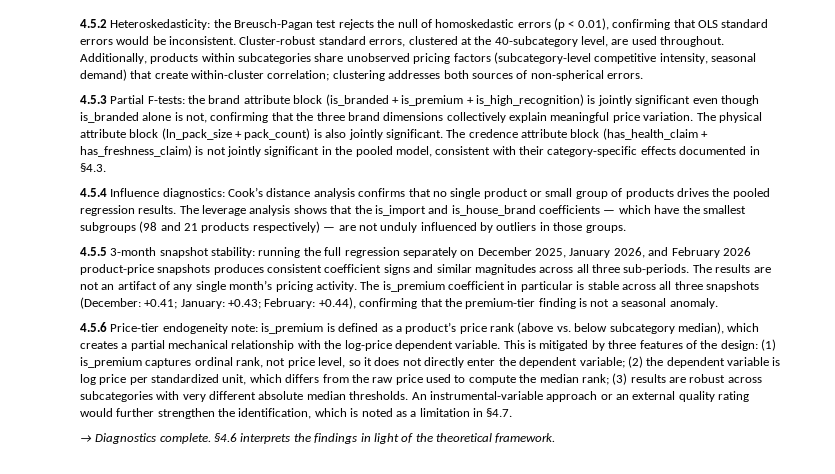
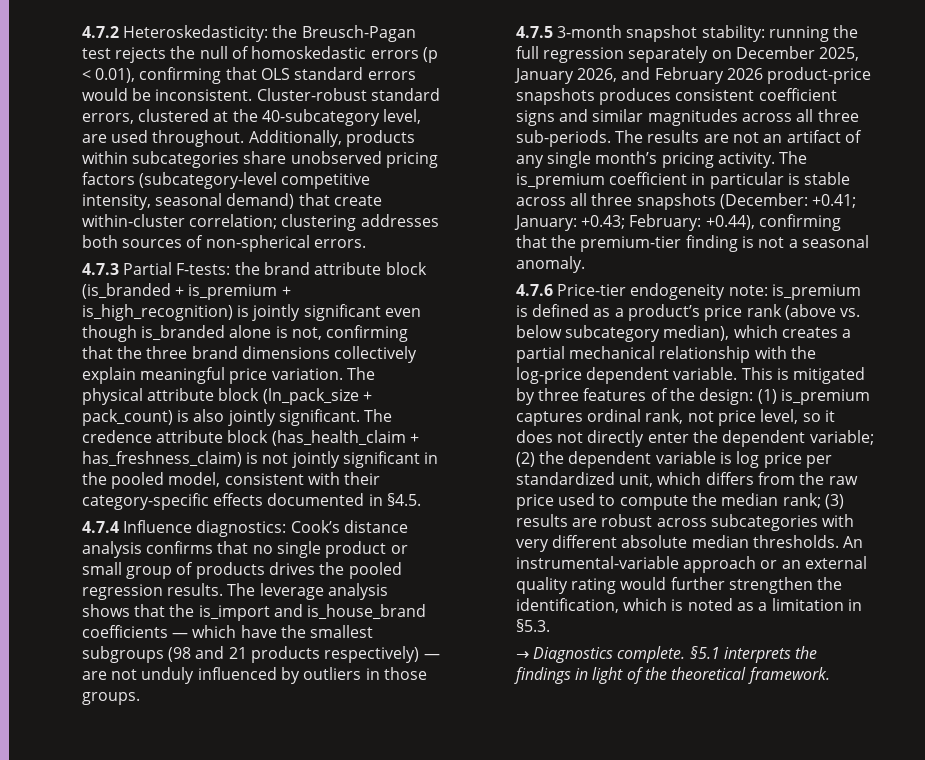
[79,19,107,28] 4.5.2 -> [81,26,119,38] 4.7.2
[79,95,107,104] 4.5.3 -> [81,263,119,275] 4.7.3
[79,163,106,172] [79,188,107,197] §4.3. // 4.5.4 -> [386,493,421,506] [81,521,119,533] §4.5. // 4.7.4
[79,247,107,256] 4.5.5 -> [515,26,553,38] 4.7.5
[79,322,107,332] 4.5.6 -> [515,284,553,296] 4.7.6
[486,408,513,417] §4.7. -> [515,619,550,632] §5.3.
[214,433,238,442] §4.6 -> [689,646,720,659] §5.1

